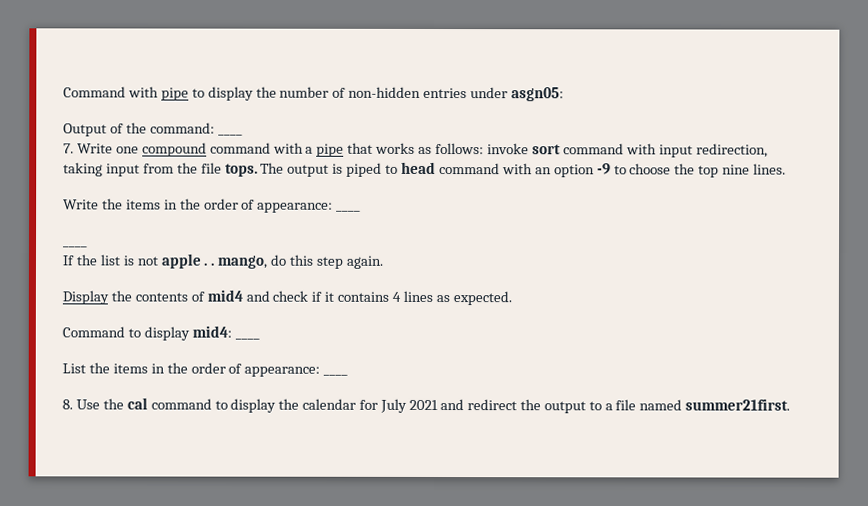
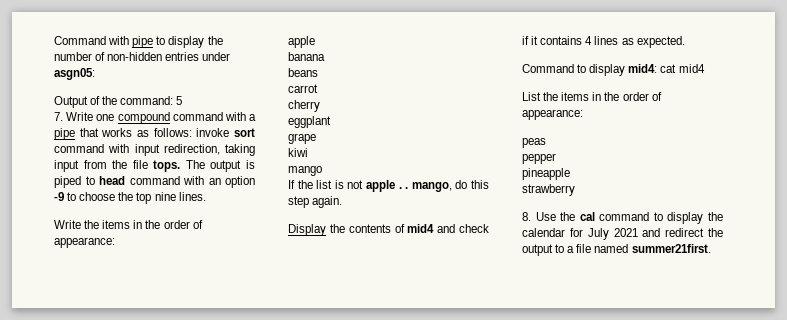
[217,133,243,136] ____ -> [176,96,183,105] 5
[336,209,362,212] [63,245,88,248] ____ // ____ -> [288,36,315,48] [288,52,325,61] [288,68,318,77] [288,84,318,93] [288,100,320,112] [288,116,331,128] [288,133,316,144] [288,148,308,157] [288,166,322,176] // apple // banana // beans // carrot // cherry // eggplant // grape // kiwi // mango
[234,337,260,340] ____ -> [660,64,705,73] cat mid4
[323,373,349,376] ____ -> [522,138,546,148] [522,153,556,164] [522,168,570,180] [522,184,575,196] // peas // pepper // pineapple // strawberry

